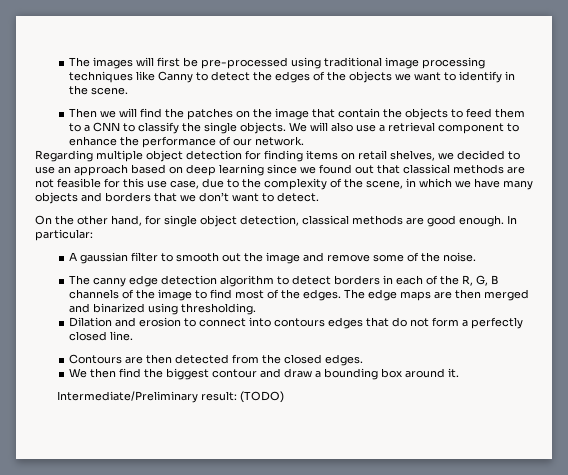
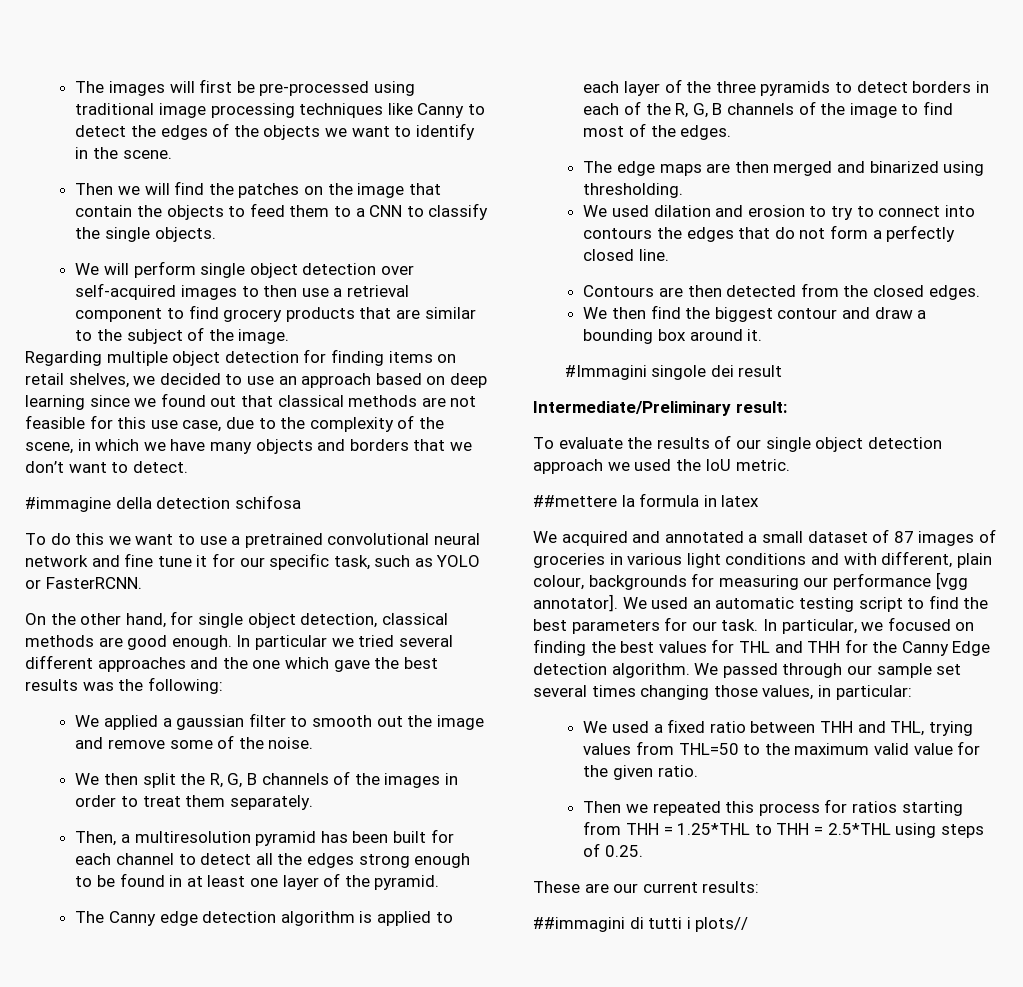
(286, 128) none -> (216, 234) //
[330,122,353,132] also -> [133,261,414,278] [75,283,298,300] perform single object detection over self-acquired images to then
[68,136,304,148] enhance the performance of our network. -> [188,305,476,322] [75,327,290,344] find grocery products that are similar to the subject of the image.
(319, 197) none -> [25,495,301,512] [25,533,480,548] [25,553,481,570] [25,577,142,589] // #immagine della detection schifosa // To do this we want to use a pretrained convolutional neural network and fine tune it for our specific task, such as YOLO or FasterRCNN.
[35,229,93,241] [68,252,77,261] particular: // A -> [254,635,453,650] [25,655,438,672] [25,677,223,694] [75,715,172,730] particular we tried several different approaches and the one which gave the best results was the following: // We applied a
[68,275,126,287] // The canny -> [75,771,458,788] [75,795,313,810] [75,829,454,846] [75,853,471,868] [75,873,440,890] [75,911,156,926] // We then split the R, G, B channels of the images in order to treat them separately. // Then, a multiresolution pyramid has been built for each channel to detect all the edges strong enough to be found in at least one layer of the pyramid. // The Canny
(274, 281) none -> [359,911,453,926] [583,79,831,96] is applied to each layer of the three pyramids
(341, 295) none -> (732, 132) //
[68,317,112,327] Dilation -> [583,205,711,217] We used dilation
(196, 322) none -> [830,206,874,220] try to
(325, 322) none -> [656,227,682,239] the
[56,391,284,403] Intermediate/Preliminary result: (TODO) -> [564,365,783,380] [533,401,787,416] [533,435,942,452] [533,459,790,474] [533,493,760,507] [533,529,996,546] [533,551,992,568] [533,572,968,590] [533,594,989,612] [533,617,975,634] [533,639,991,656] [533,663,962,678] [533,685,912,700] [583,719,973,736] [583,741,981,755] [583,765,698,780] [583,799,963,816] [583,821,984,838] [583,843,643,857] [533,881,760,893] [533,917,749,932] #Immagini singole dei result // Intermediate/Preliminary result: // To evaluate the results of our single object detection approach we used the IoU metric. // ##mettere la formula in latex // We acquired and annotated a small dataset of 87 images of groceries in various light conditions and with different, plain colour, backgrounds for measuring our performance [vgg annotator]. We used an automatic testing script to find the best parameters for our task. In particular, we focused on finding the best values for THL and THH for the Canny Edge detection algorithm. We passed through our sample set several times changing those values, in particular: // We used a fixed ratio between THH and THL, trying values from THL=50 to the maximum valid value for the given ratio. // Then we repeated this process for ratios starting from THH = 1.25*THL to THH = 2.5*THL using steps of 0.25. // These are our current results: // ##immagini di tutti i plots//

